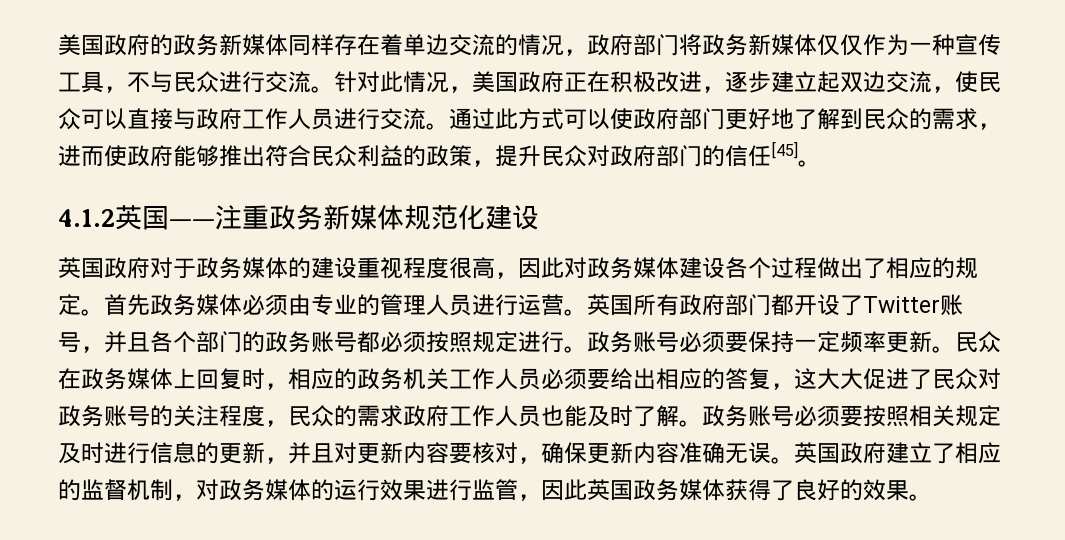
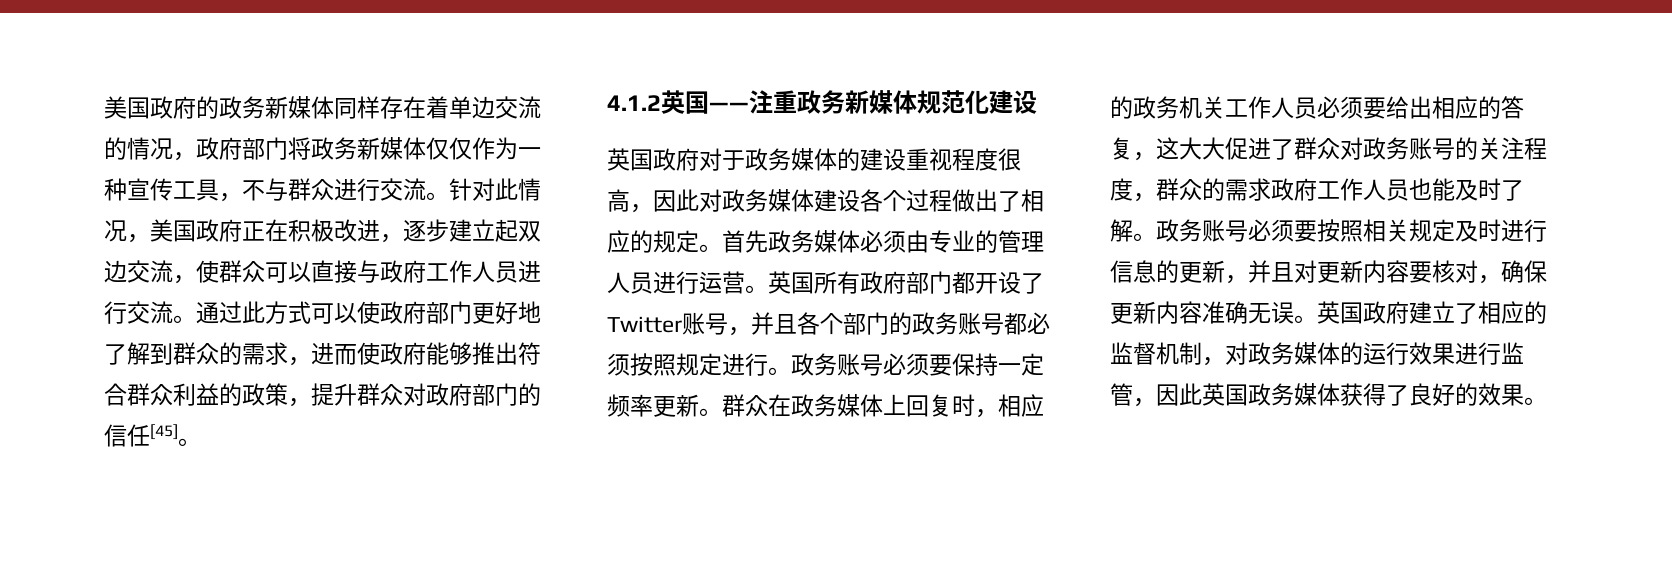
[173,72,196,93] 民 -> [288,178,311,201] 群
[978,72,1001,93] 民 -> [219,260,242,283] 群
[863,109,886,130] 民 -> [173,342,196,365] 群
[311,146,334,167] 民 -> [127,383,150,406] 群
[541,146,564,167] 民 -> [357,383,380,406] 群
[955,332,978,353] 民 -> [722,394,745,417] 群
[932,369,955,390] 民 -> [1294,137,1317,160] 群
[288,406,311,427] 民 -> [1156,178,1179,201] 群

